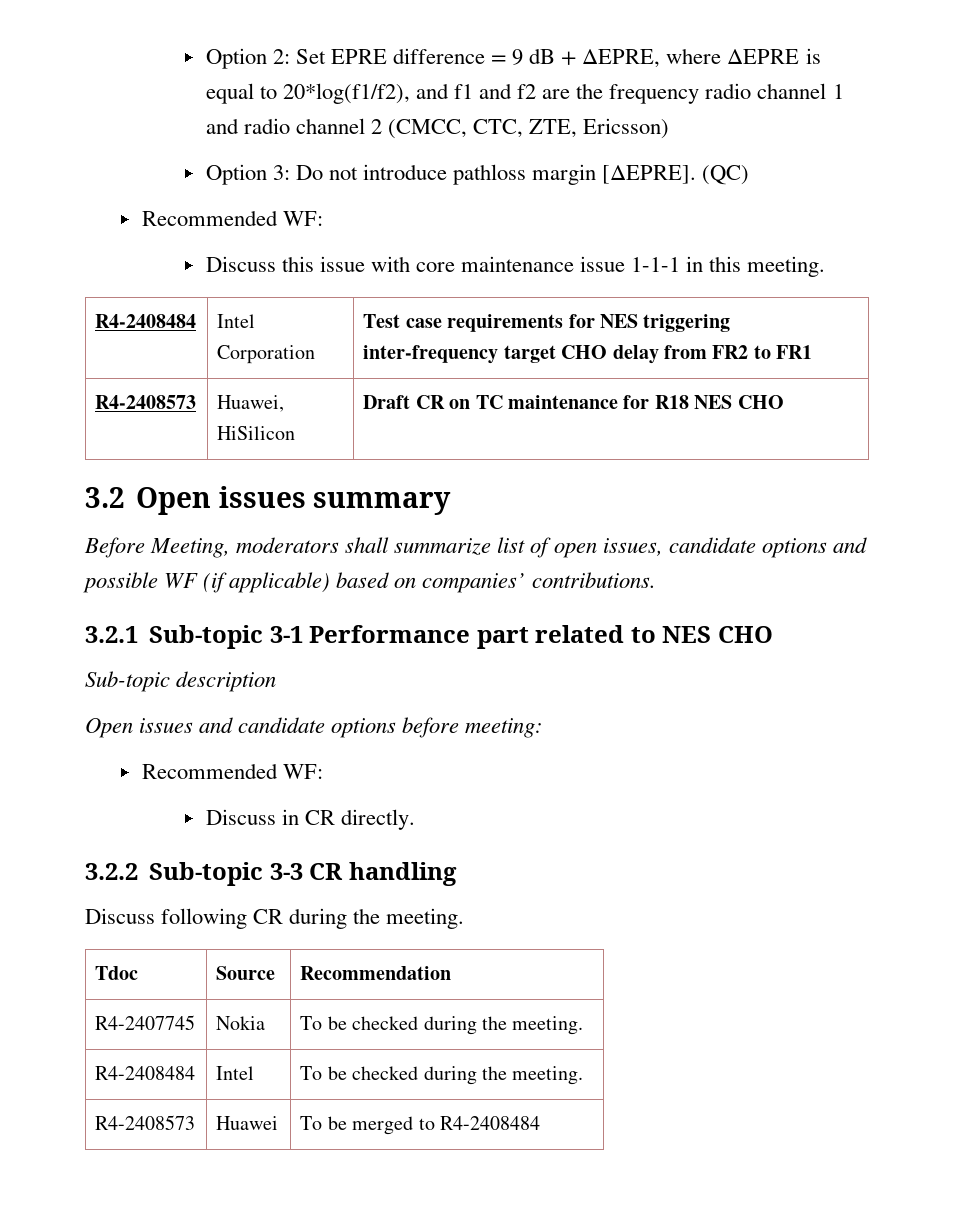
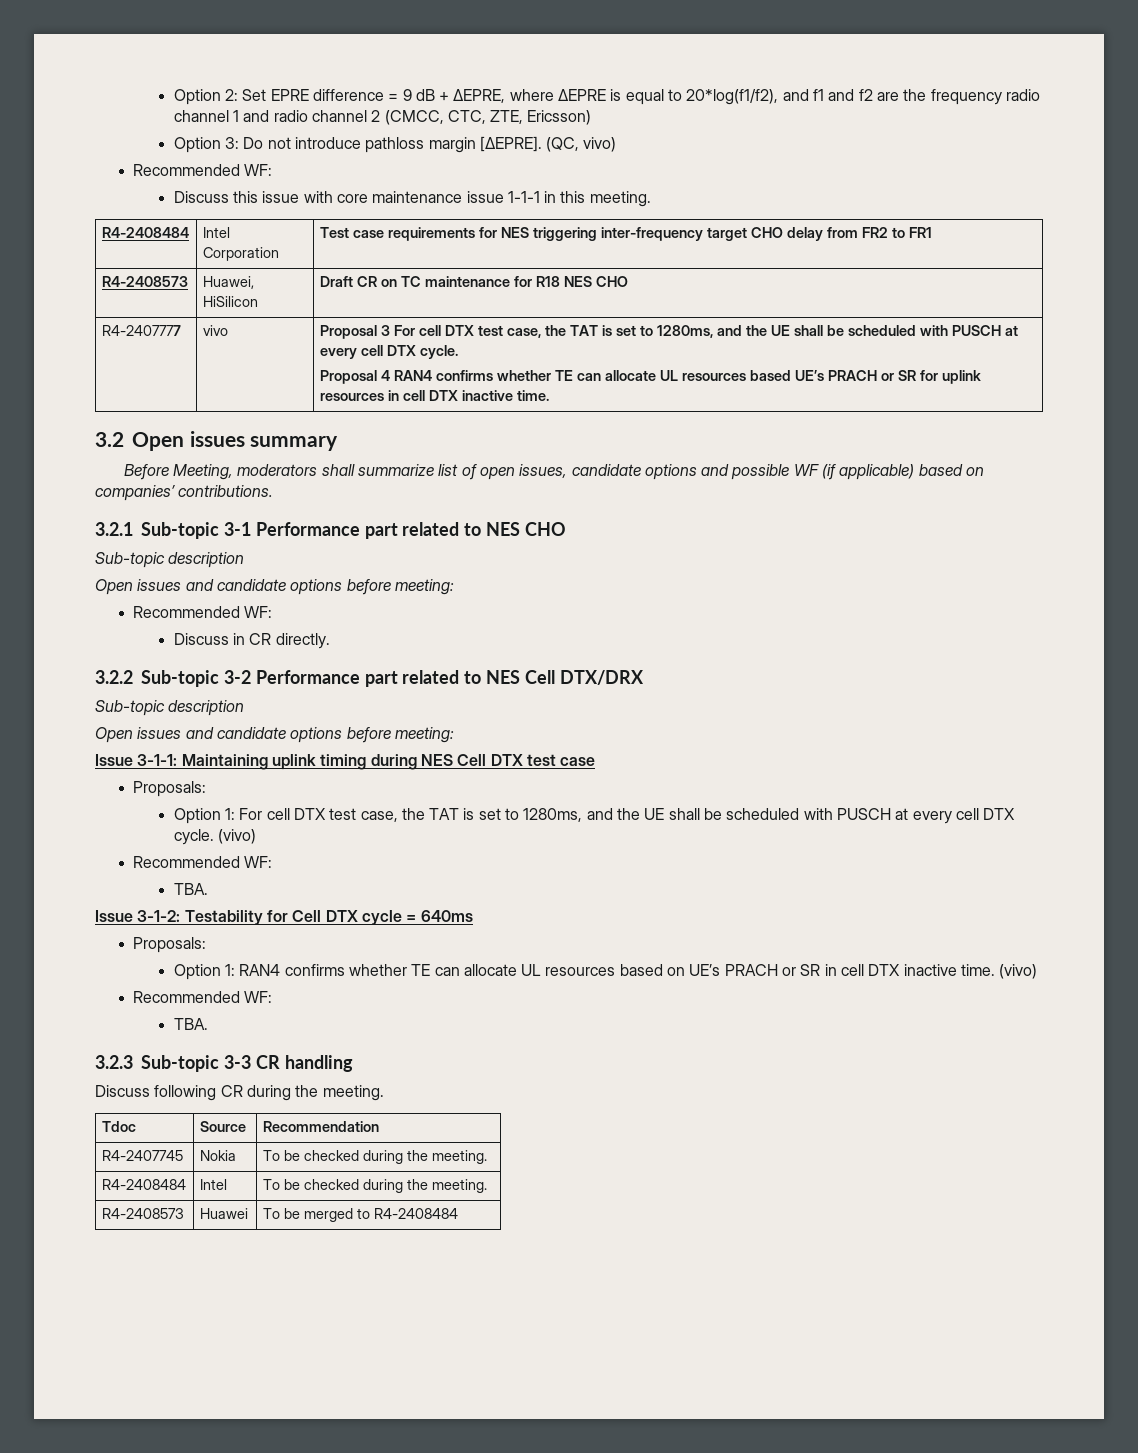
[702,165,750,185] (QC) -> [546,137,617,152] (QC, vivo)
(784, 402) none -> [101,325,181,336] [202,325,228,336] [319,325,1018,339] [319,345,458,359] [319,370,981,384] [319,390,549,401] // R4-2407777 | vivo | Proposal 3 For cell DTX test case, the TAT is set to 1280ms, and the UE shall be scheduled with PUSCH at every cell DTX cycle. // Proposal 4 RAN4 confirms whether TE can allocate UL resources based UE’s PRACH or SR for uplink resources in cell DTX inactive time.
(264, 874) none -> [223,670,644,687] [95,700,245,716] [95,727,454,743] [95,754,596,770] [132,781,206,797] [173,808,1016,824] [173,829,256,845] [132,856,273,868] [173,883,208,895] [95,910,473,925] [132,937,206,953] [173,964,1038,980] [132,991,273,1003] [173,1018,208,1030] [95,1055,219,1072] 3-2 Performance part related to NES Cell DTX/DRX // Sub-topic description // Open issues and candidate options before meeting: // Issue 3-1-1: Maintaining uplink timing during NES Cell DTX test case // Proposals: // Option 1: For cell DTX test case, the TAT is set to 1280ms, and the UE shall be scheduled with PUSCH at every cell DTX cycle. (vivo) // Recommended WF: // TBA. // Issue 3-1-2: Testability for Cell DTX cycle = 640ms // Proposals: // Option 1: RAN4 confirms whether TE can allocate UL resources based on UE’s PRACH or SR in cell DTX inactive time. (vivo) // Recommended WF: // TBA. // 3.2.3 Sub-topic

